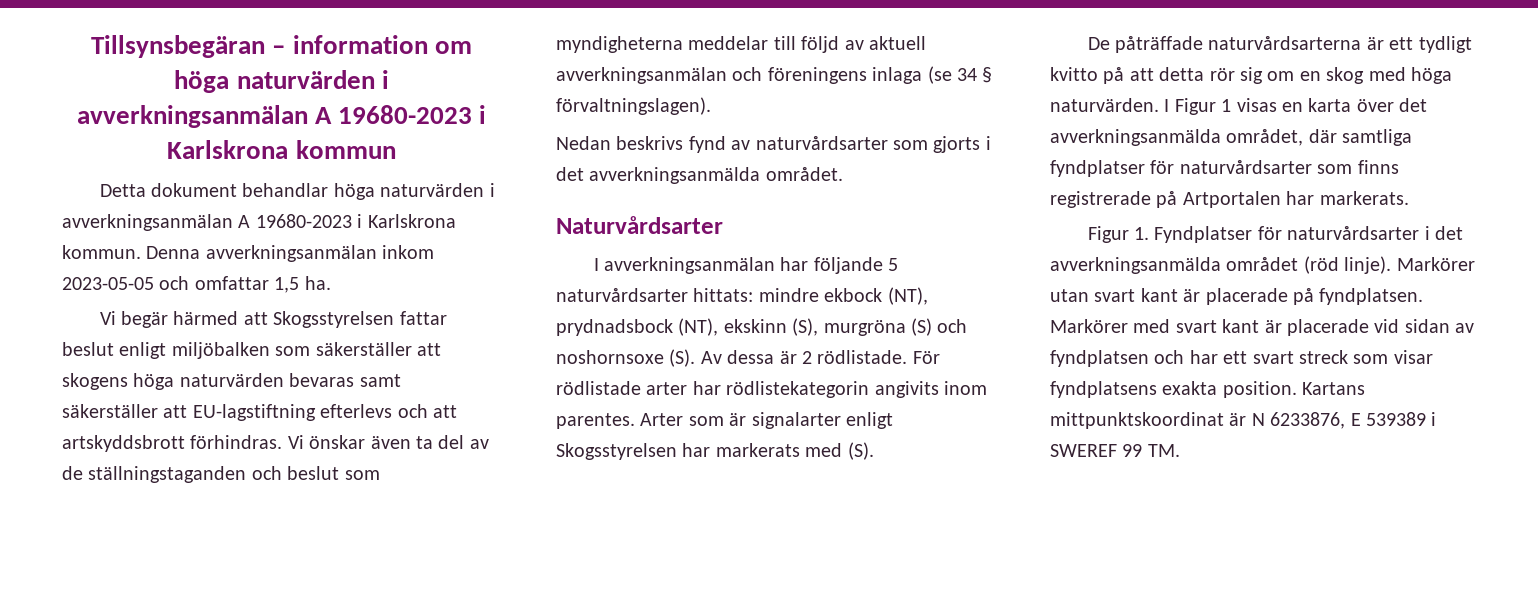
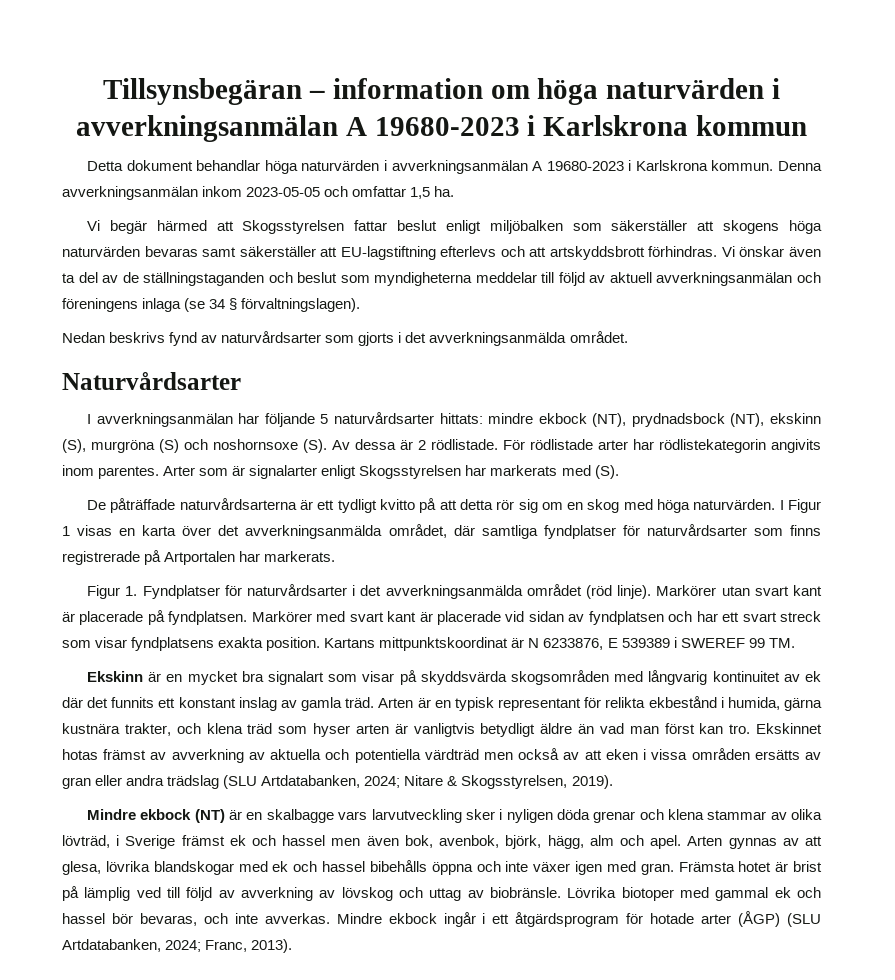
(1180, 450) none -> [87,670,822,685] [62,696,822,711] [62,723,823,737] [62,748,821,763] [62,775,613,789] [87,809,822,823] [62,835,823,849] [62,860,823,875] [62,886,822,901] [62,911,821,927] [62,939,293,953] // Ekskinn är en mycket bra signalart som visar på skyddsvärda skogsområden med långvarig kontinuitet av ek där det funnits ett konstant inslag av gamla träd. Arten är en typisk representant för relikta ekbestånd i humida, gärna kustnära trakter, och klena träd som hyser arten är vanligtvis betydligt äldre än vad man först kan tro. Ekskinnet hotas främst av avverkning av aktuella och potentiella värdträd men också av att eken i vissa områden ersätts av gran eller andra trädslag (SLU Artdatabanken, 2024; Nitare & Skogsstyrelsen, 2019). // Mindre ekbock (NT) är en skalbagge vars larvutveckling sker i nyligen döda grenar och klena stammar av olika lövträd, i Sverige främst ek och hassel men även bok, avenbok, björk, hägg, alm och apel. Arten gynnas av att glesa, lövrika blandskogar med ek och hassel bibehålls öppna och inte växer igen med gran. Främsta hotet är brist på lämplig ved till följd av avverkning av lövskog och uttag av biobränsle. Lövrika biotoper med gammal ek och hassel bör bevaras, och inte avverkas. Mindre ekbock ingår i ett åtgärdsprogram för hotade arter (ÅGP) (SLU Artdatabanken, 2024; Franc, 2013).

